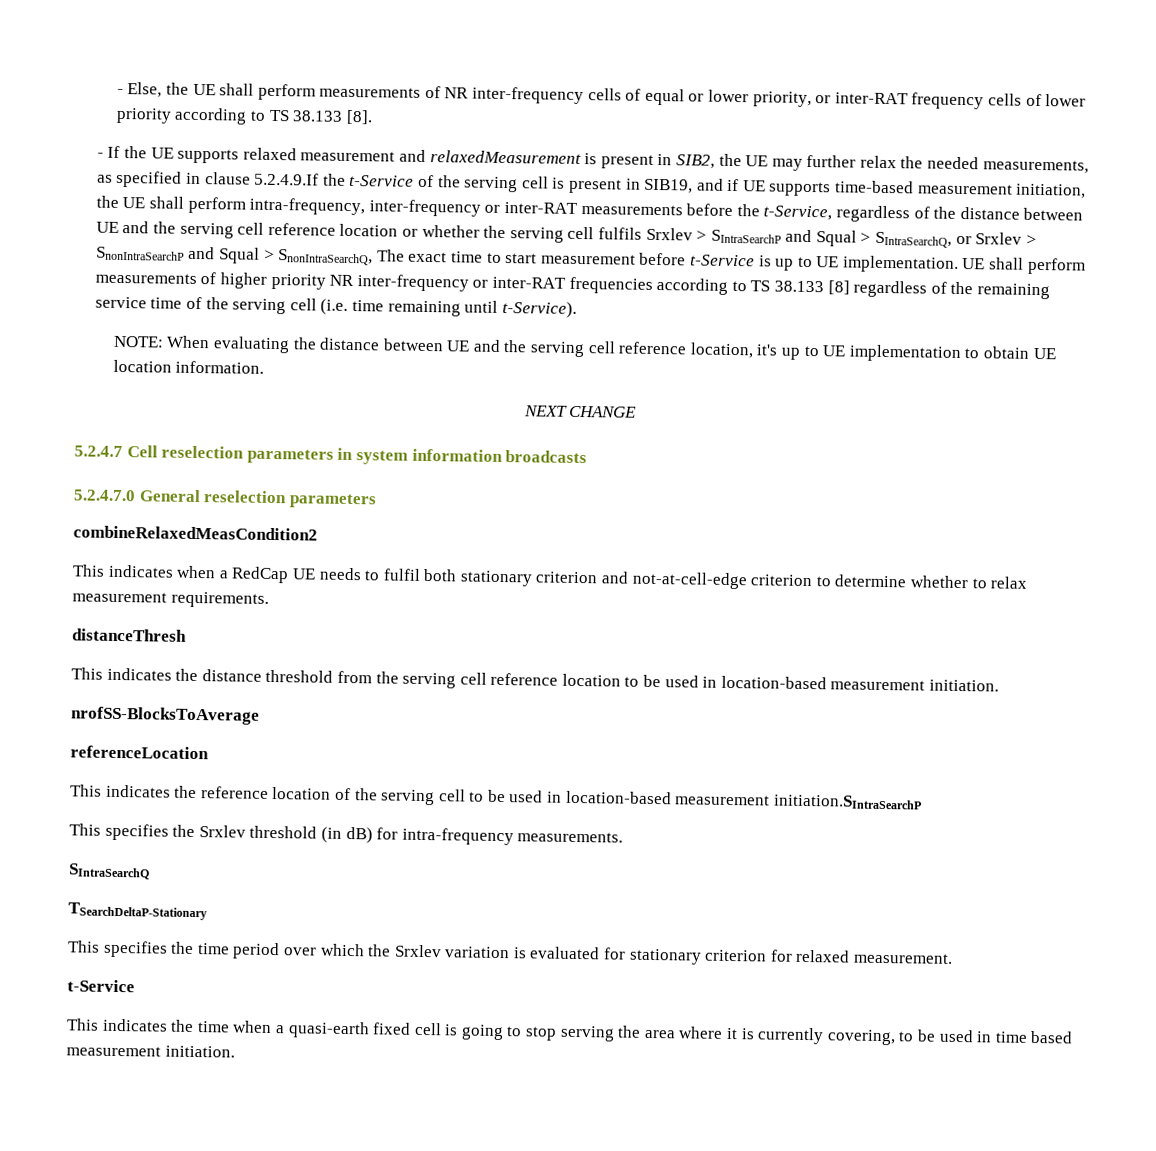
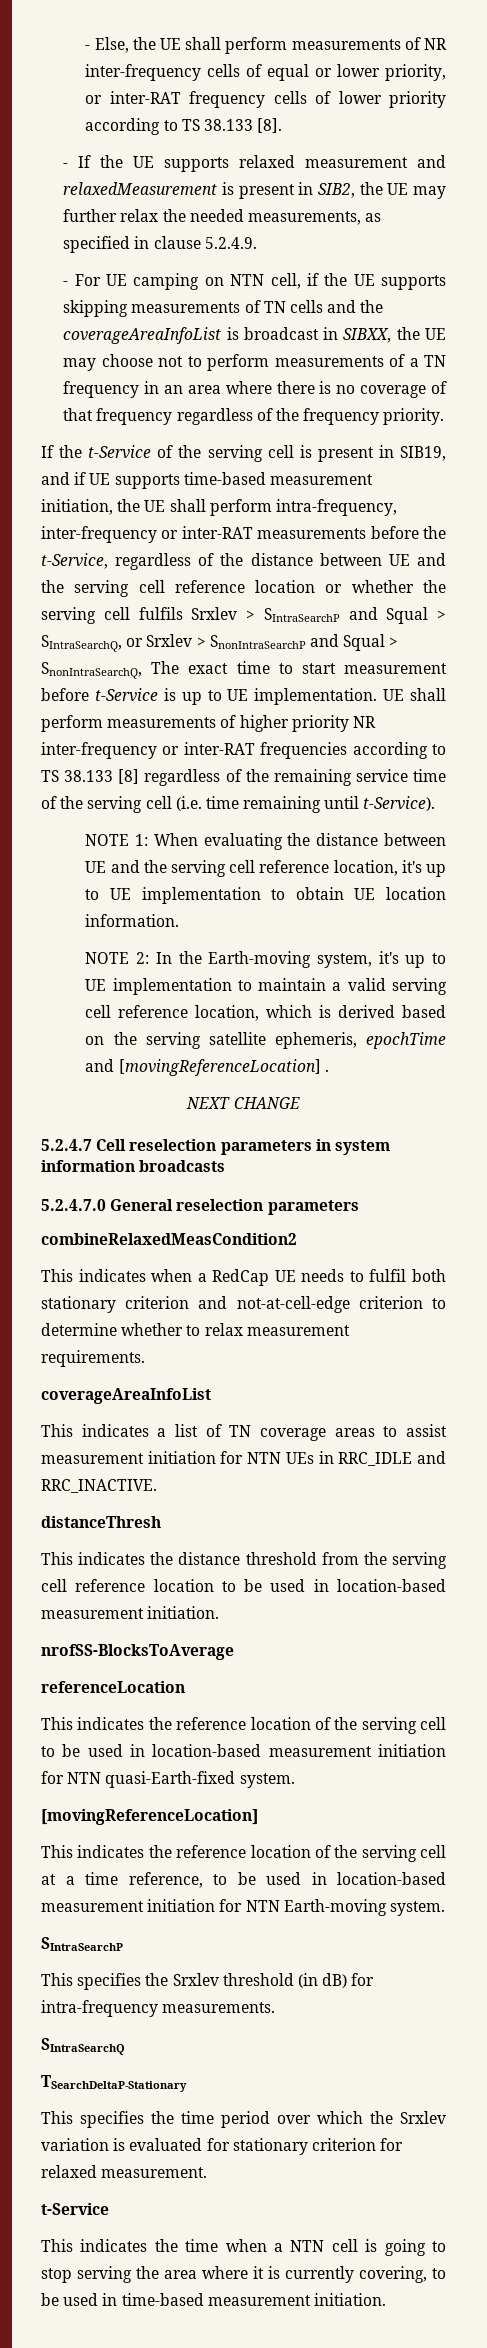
[254,172,320,186] 5.2.4.9.If -> [204,237,257,249] [63,273,446,290] [63,300,384,317] [63,327,447,344] [63,354,446,371] [63,381,448,398] [63,408,445,425] [41,445,54,458] 5.2.4.9. // - For UE camping on NTN cell, if the UE supports skipping measurements of TN cells and the coverageAreaInfoList is broadcast in SIBXX, the UE may choose not to perform measurements of a TN frequency in an area where there is no coverage of that frequency regardless of the frequency priority. // If
[112,335,164,348] NOTE: -> [85,834,149,846] NOTE 1:
(265, 367) none -> [85,951,446,968] [85,978,447,995] [85,1005,447,1021] [85,1032,446,1049] [85,1059,329,1076] // NOTE 2: In the Earth-moving system, it's up to UE implementation to maintain a valid serving cell reference location, which is derived based on the serving satellite ephemeris, epochTime and [movingReferenceLocation] .
(269, 599) none -> [41,1388,211,1404] [41,1424,447,1441] [41,1451,447,1466] [41,1479,157,1493] // coverageAreaInfoList // This indicates a list of TN coverage areas to assist measurement initiation for NTN UEs in RRC_IDLE and RRC_INACTIVE.
[772,794,922,810] initiation.SIntraSearchP -> [377,1744,446,1757] [41,1771,295,1788] [41,1809,258,1825] [41,1845,446,1862] [41,1872,446,1888] [41,1899,445,1916] [41,1937,123,1951] initiation for NTN quasi-Earth-fixed system. // [movingReferenceLocation] // This indicates the reference location of the serving cell at a time reference, to be used in location-based measurement initiation for NTN Earth-moving system. // SIntraSearchP
[287,1021,412,1039] quasi-earth fixed -> [290,2240,325,2252] NTN
[994,1030,1074,1044] time based -> [121,2293,204,2306] time-based

